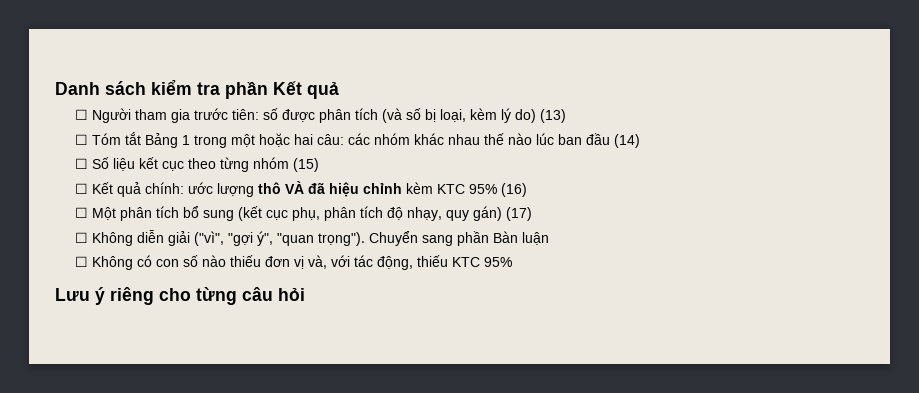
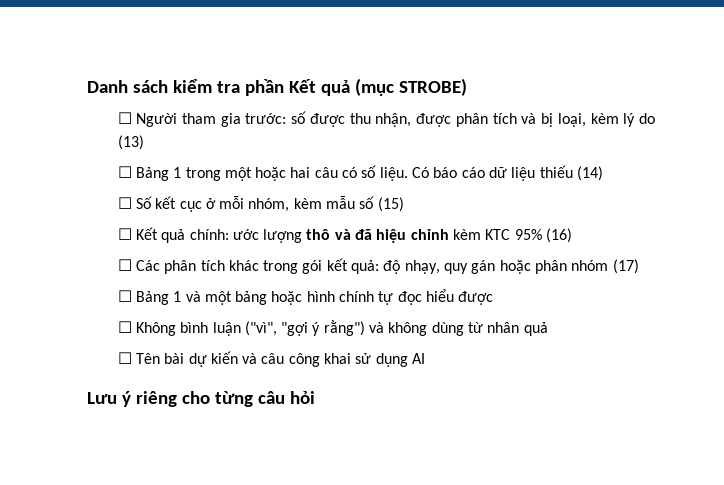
(339, 90) none -> [354,78,467,96] (mục STROBE)
[194,108,422,123] trước tiên: số được phân tích (và số -> [245,111,537,127] trước: số được thu nhận, được phân tích và
[515,109,537,123] do) -> [638,113,655,124] do
[92,132,142,145] Tóm tắt -> (132, 172) none
[317,133,611,145] câu: các nhóm khác nhau thế nào lúc ban đầu -> [314,165,573,181] câu có số liệu. Có báo cáo dữ liệu thiếu
[113,158,136,171] liệu -> (152, 202) none
[188,157,290,172] theo từng nhóm -> [205,196,375,212] ở mỗi nhóm, kèm mẫu số
[285,181,305,194] VÀ -> [334,229,351,240] và
[92,206,533,221] [75,230,550,246] [75,255,513,270] Một phân tích bổ sung (kết cục phụ, phân tích độ nhạy, quy gán) (17) // ☐ Không diễn giải ("vì", "gợi ý", "quan trọng"). Chuyển sang phần Bàn luận // ☐ Không có con số nào thiếu đơn vị và, với tác động, thiếu KTC 95% -> [135,258,639,274] [117,289,494,305] [117,320,548,336] [117,351,426,367] Các phân tích khác trong gói kết quả: độ nhạy, quy gán hoặc phân nhóm (17) // ☐ Bảng 1 và một bảng hoặc hình chính tự đọc hiểu được // ☐ Không bình luận ("vì", "gợi ý rằng") và không dùng từ nhân quả // ☐ Tên bài dự kiến và câu công khai sử dụng AI

